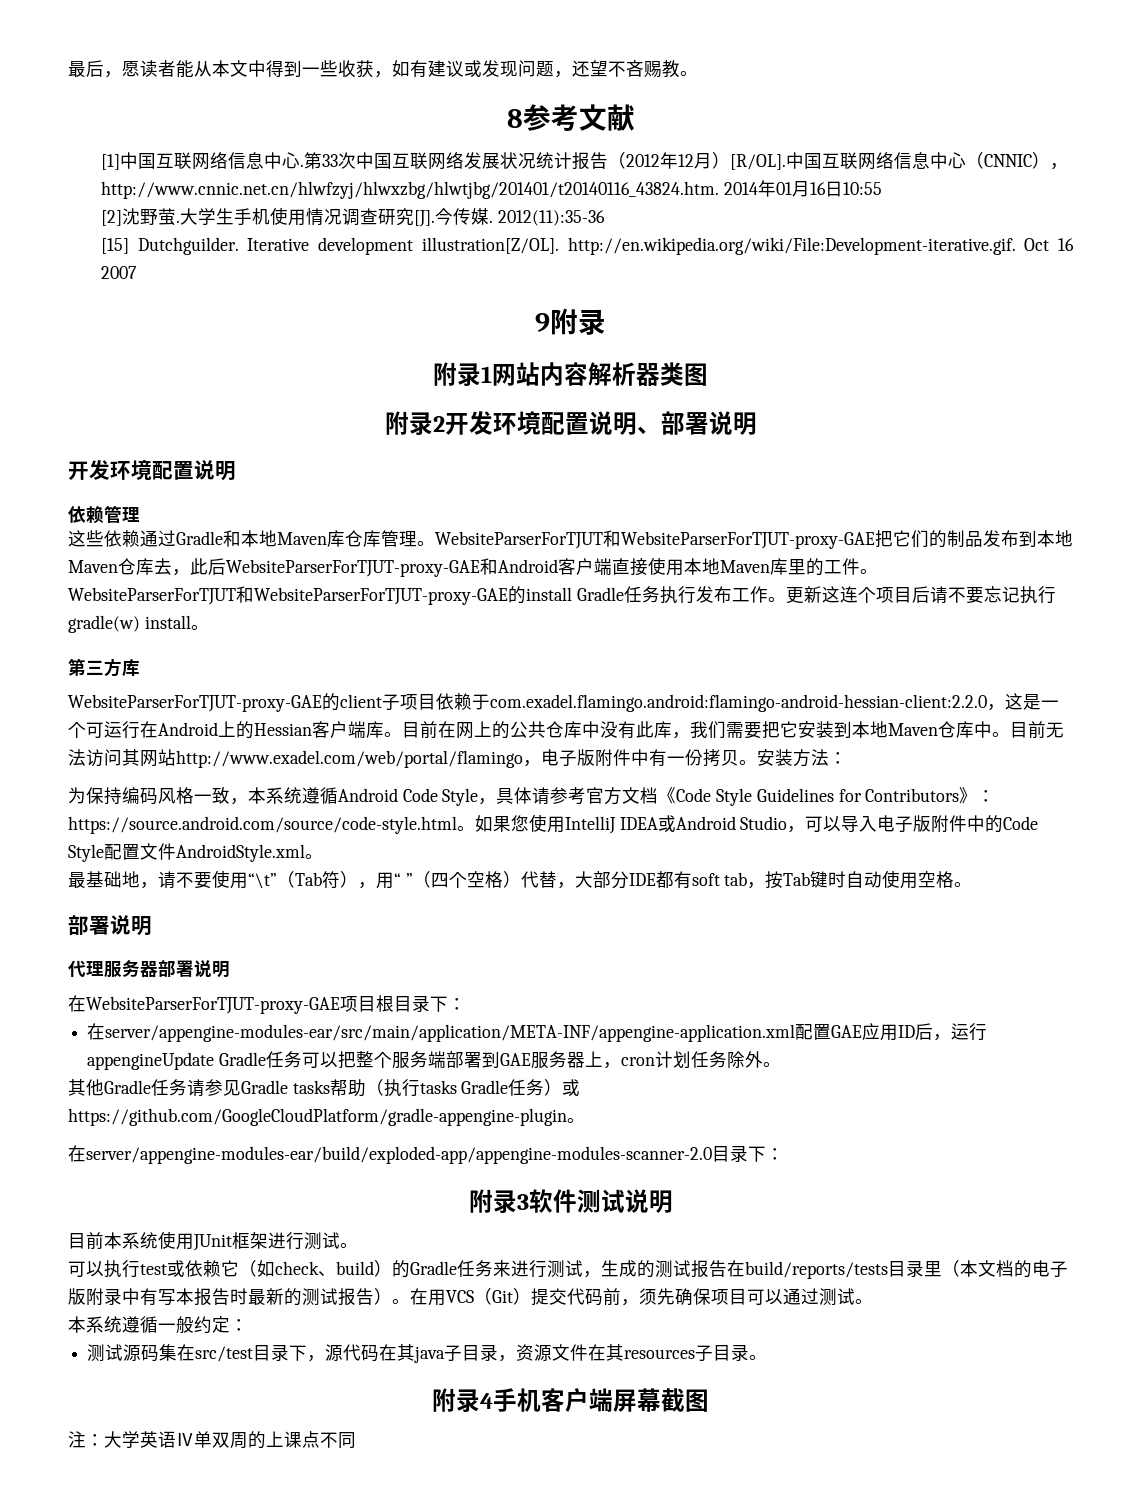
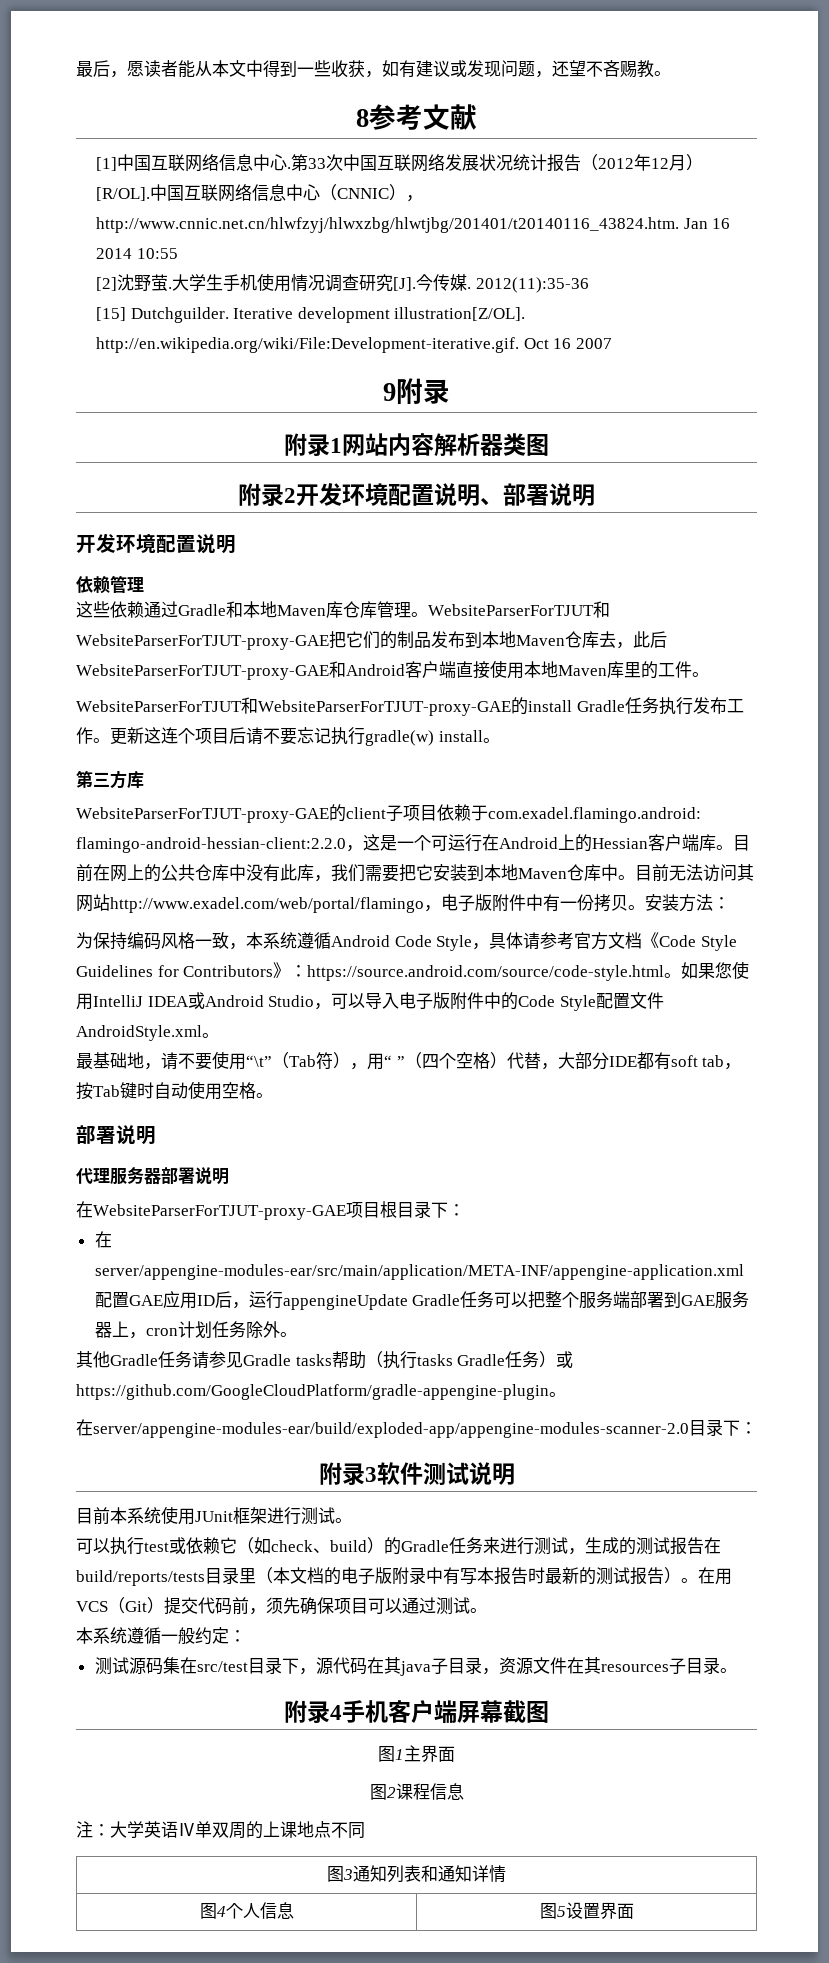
[723,180,843,197] 2014年01月16日 -> [683,218,731,229] [96,248,133,259] Jan 16 2014
[490,694,987,712] com.exadel.flamingo.android:flamingo-android-hessian-client:2.2.0 -> [488,807,701,823] [76,837,346,853] com.exadel.flamingo.android: flamingo-android-hessian-client:2.2.0
(709, 1400) none -> [378,1745,455,1762] [369,1783,464,1800] // 图1主界面 // 图2课程信息
(302, 1439) none -> [297,1821,314,1838] 地
(356, 1440) none -> [327,1865,506,1883] [199,1902,294,1919] [539,1902,634,1919] // 图3通知列表和通知详情 // 图4个人信息 | 图5设置界面

